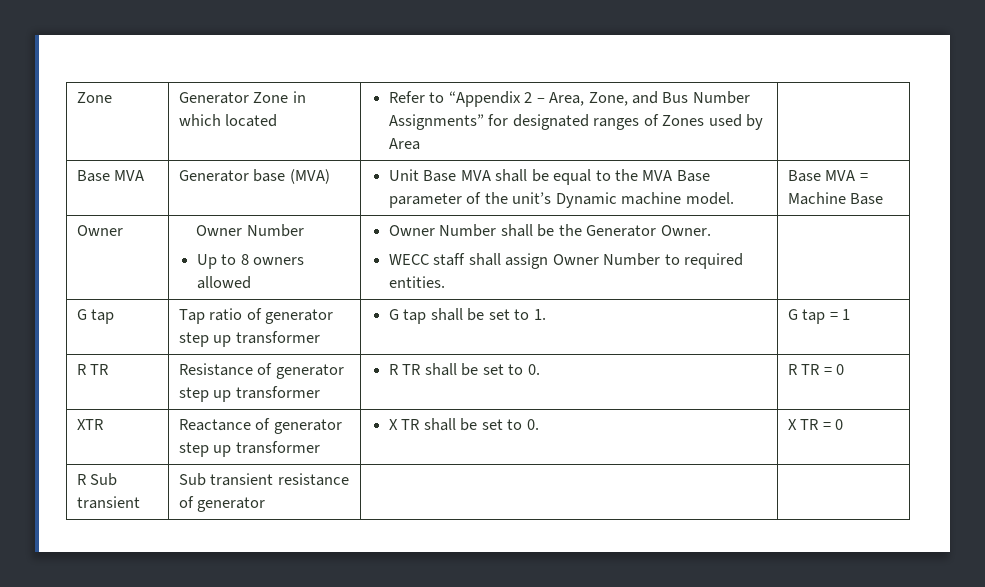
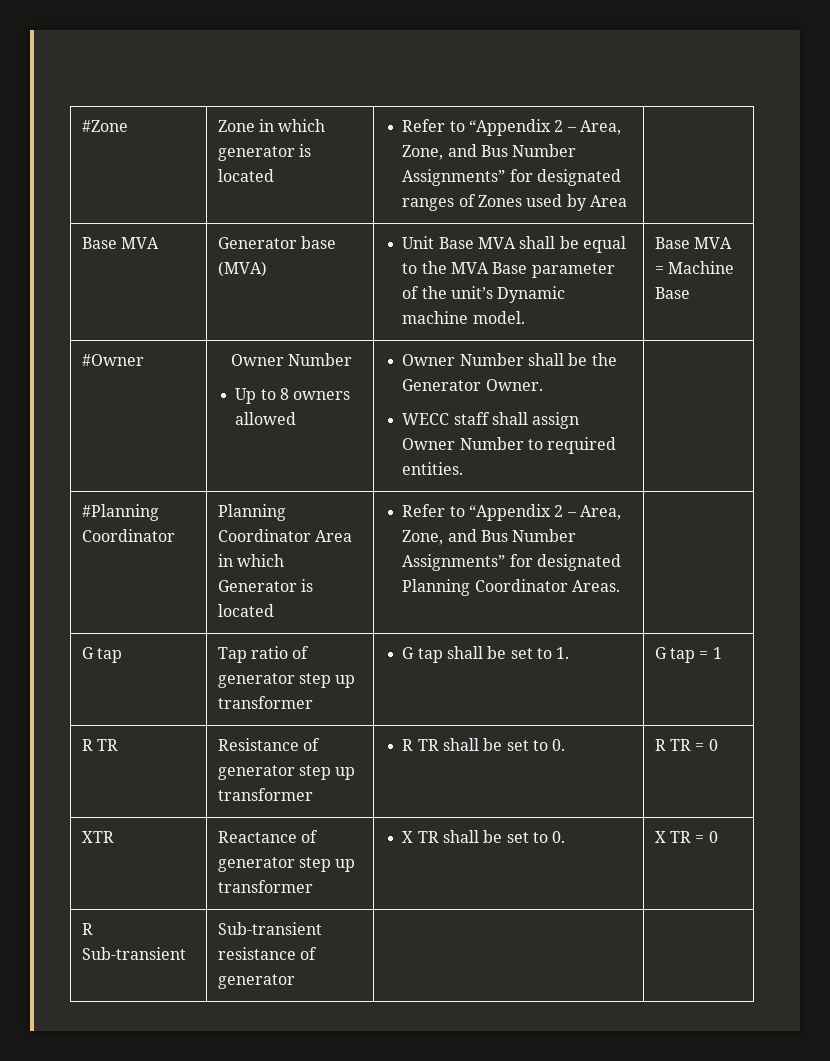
[76,92,112,103] [178,92,249,104] Zone | Generator -> [81,120,128,132] #Zone |
(221, 120) none -> [217,144,311,161] generator is
[76,225,123,236] Owner -> [81,354,144,366] #Owner
(445, 282) none -> [81,504,159,521] [81,529,175,542] [217,504,286,521] [217,529,352,542] [217,554,284,567] [217,579,313,592] [217,604,274,617] [402,504,621,521] [402,529,577,545] [402,554,621,571] [402,579,620,596] // #Planning Coordinator | Planning Coordinator Area in which Generator is located | Refer to “Appendix 2 – Area, Zone, and Bus Number Assignments” for designated Planning Coordinator Areas. |
[90,473,118,486] [76,496,140,509] [178,473,274,486] Sub transient | Sub transient -> [81,947,186,960] [217,922,322,935] Sub-transient | Sub-transient

